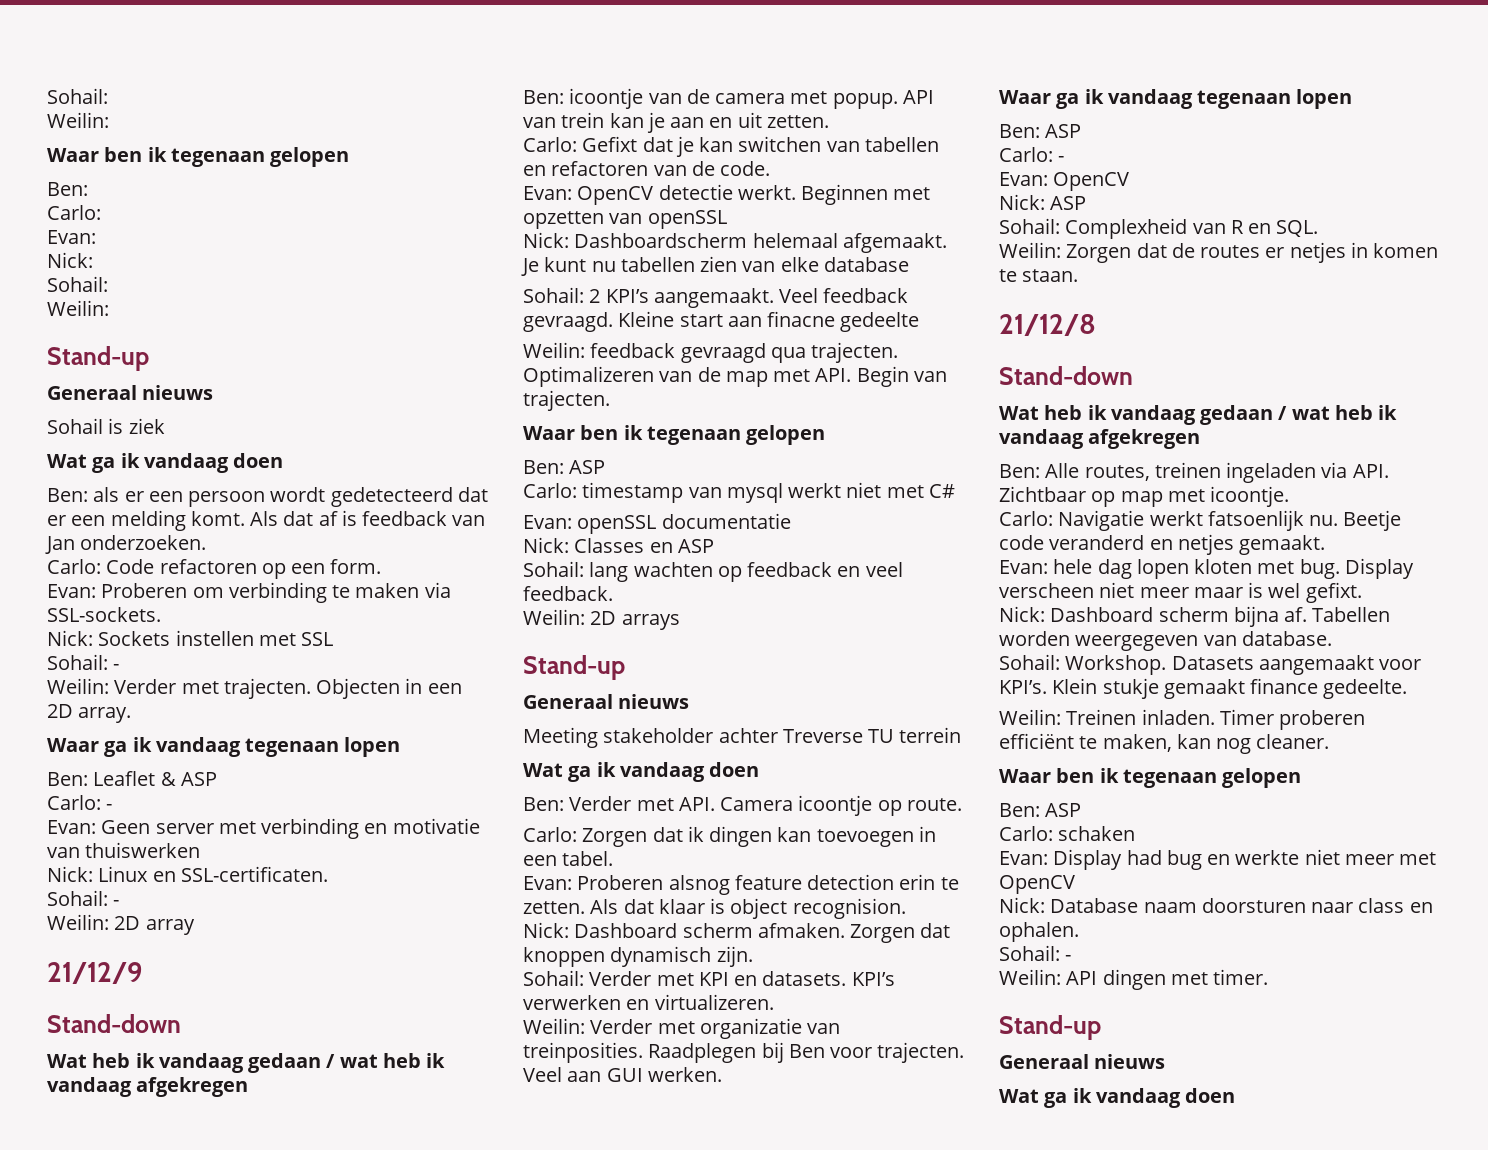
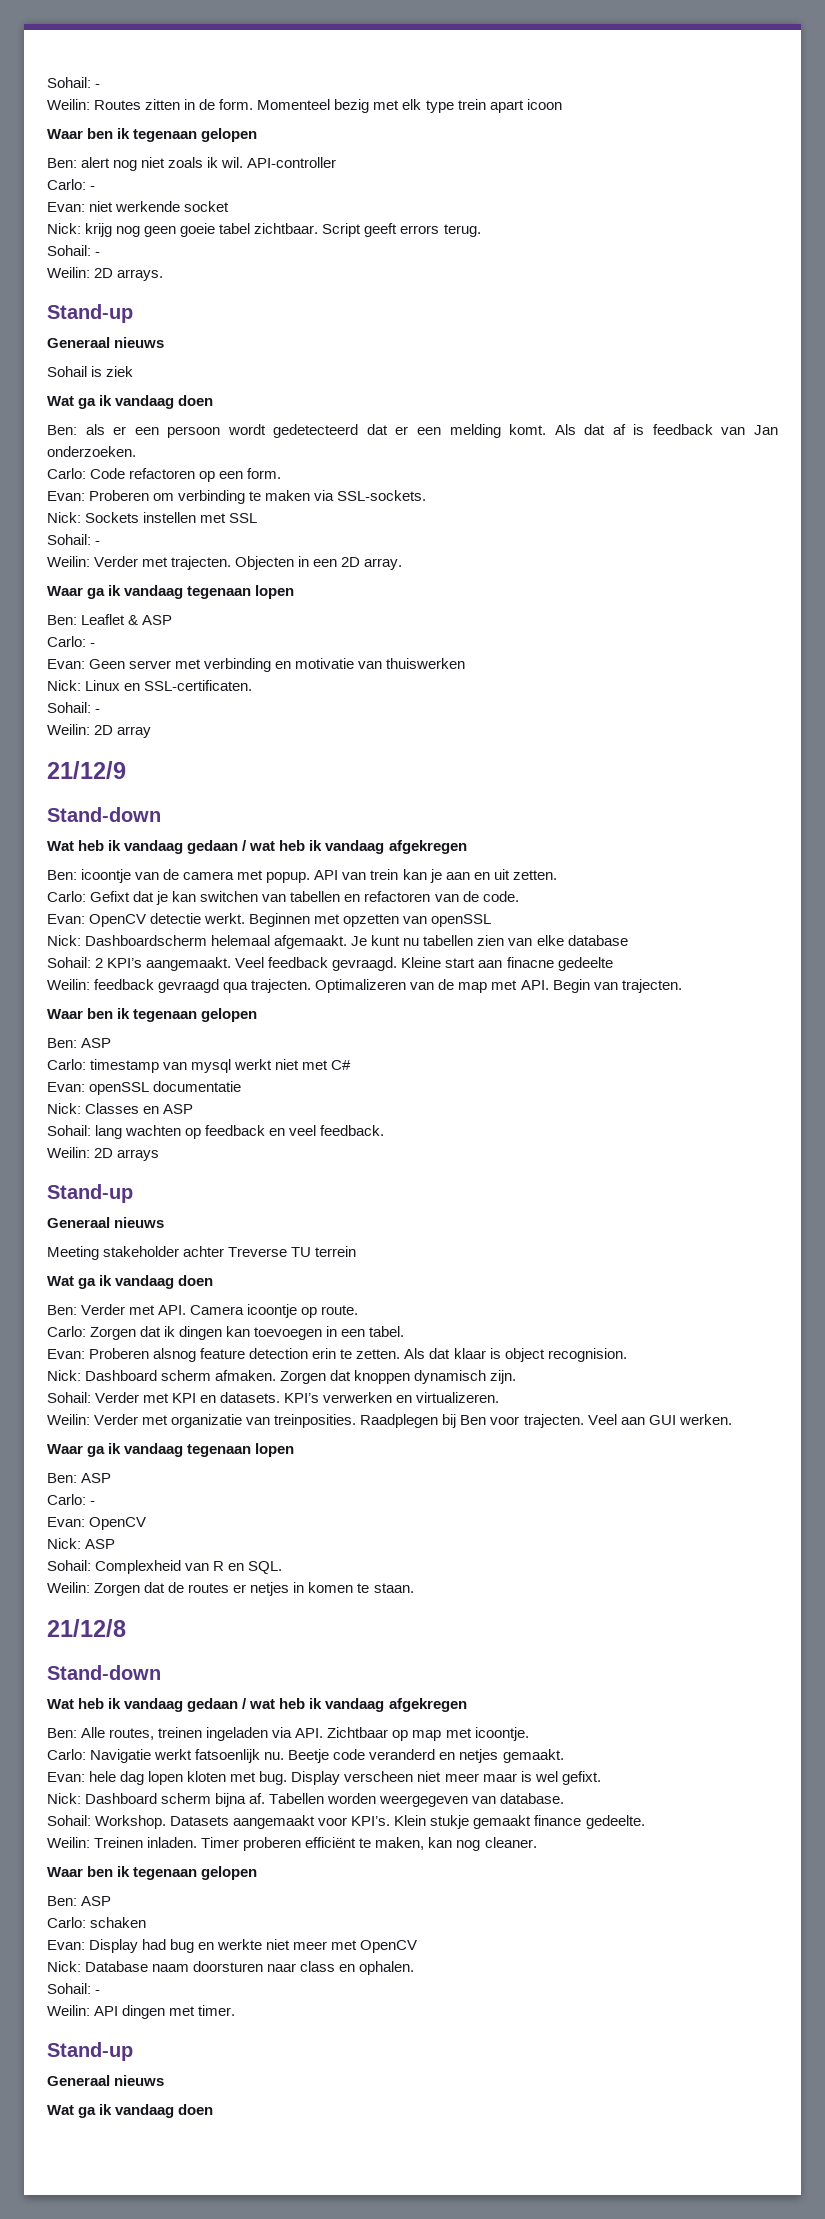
[47,88,108,104] [47,112,109,128] [47,147,350,167] [47,182,88,196] [47,205,101,220] [47,230,96,244] [47,252,93,268] [47,276,108,292] [47,300,109,316] Sohail: // Weilin: // Waar ben ik tegenaan gelopen // Ben: // Carlo: // Evan: // Nick: // Sohail: // Weilin: -> [47,77,101,88] [47,99,562,113] [47,128,258,142] [47,157,337,171] [47,179,96,190] [47,201,230,212] [47,223,481,237] [47,245,101,256] [47,267,164,281] Sohail: - // Weilin: Routes zitten in de form. Momenteel bezig met elk type trein apart icoon // Waar ben ik tegenaan gelopen // Ben: alert nog niet zoals ik wil. API-controller // Carlo: - // Evan: niet werkende socket // Nick: krijg nog geen goeie tabel zichtbaar. Script geeft errors terug. // Sohail: - // Weilin: 2D arrays.

